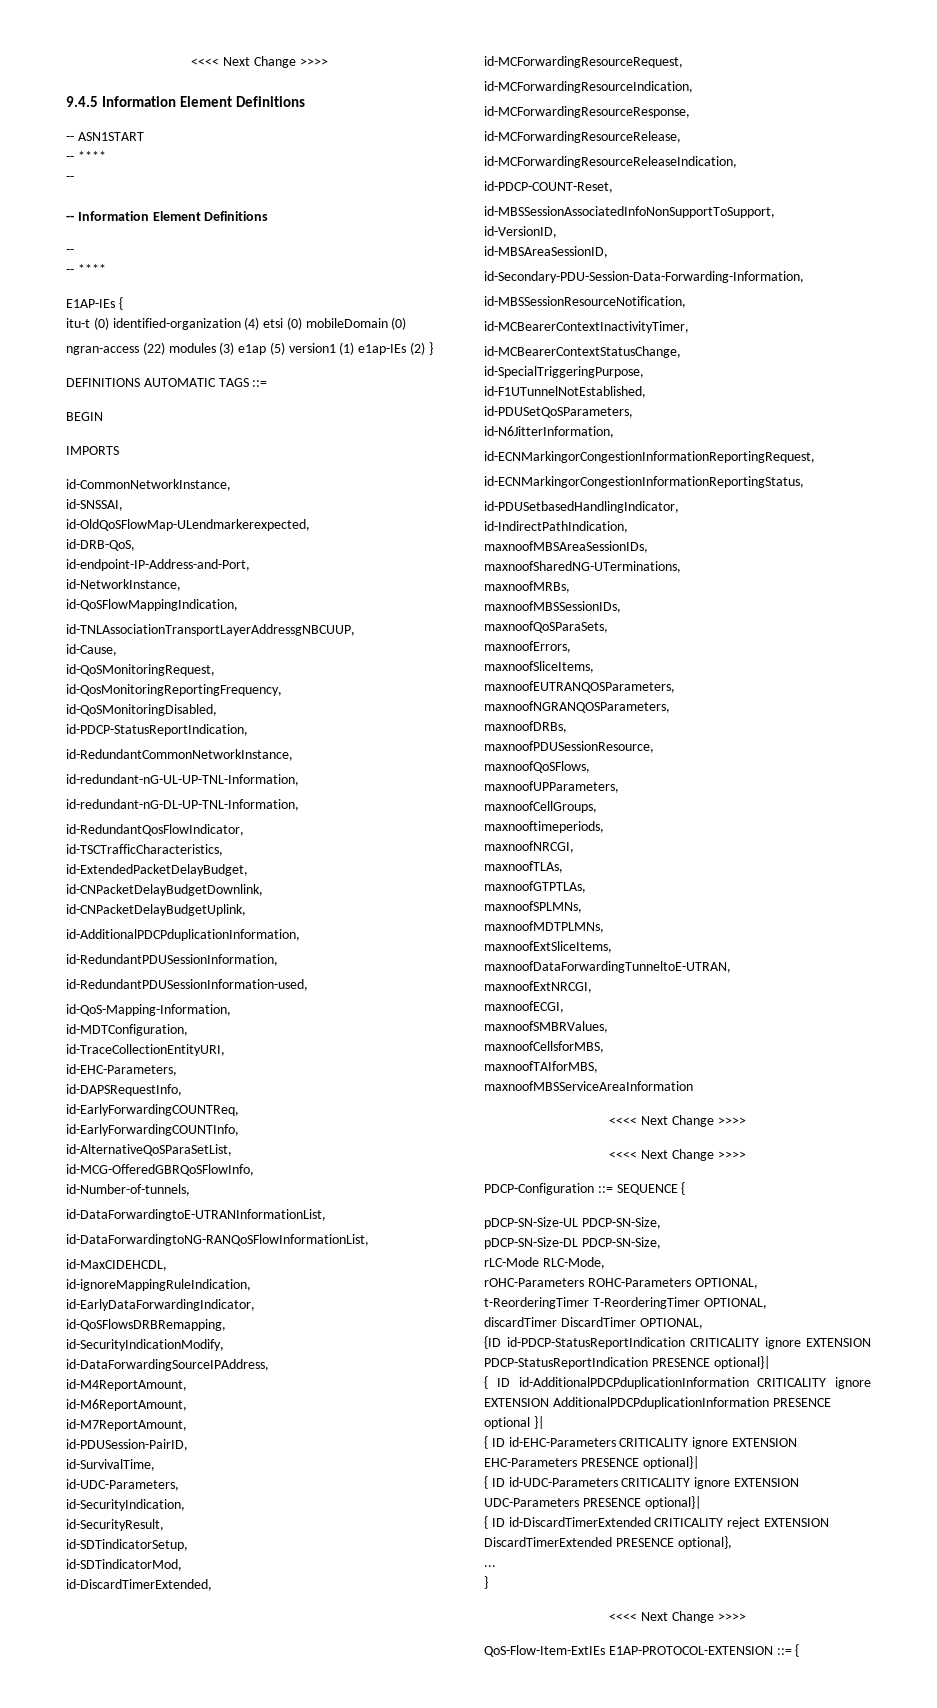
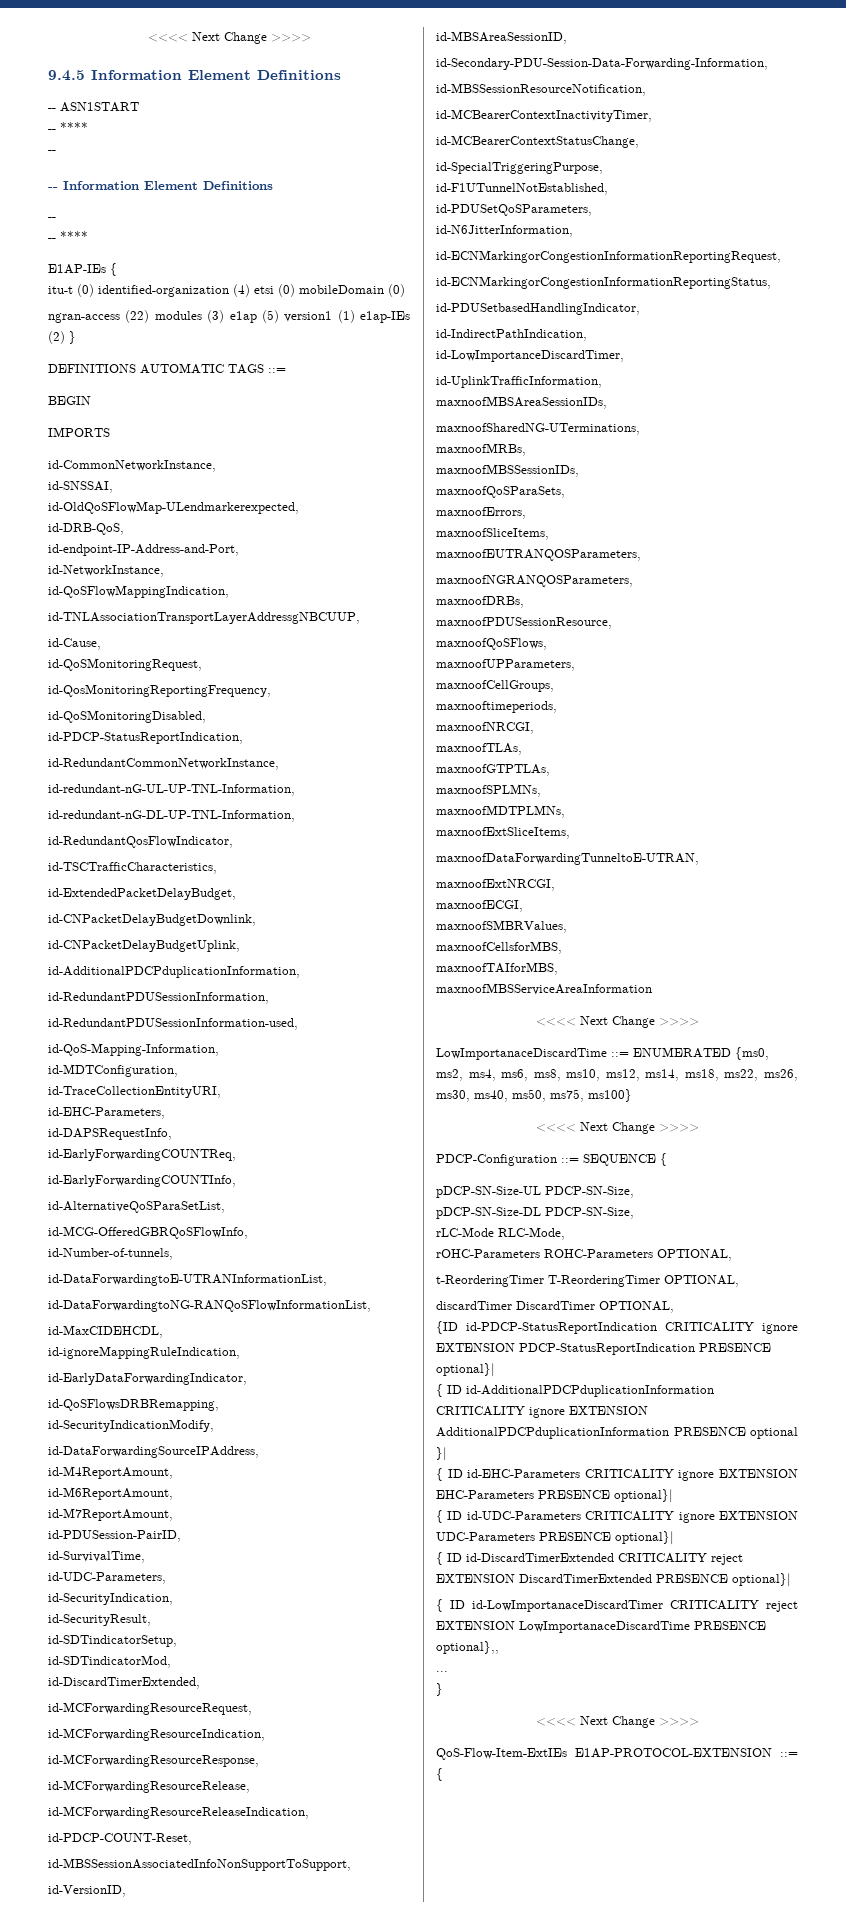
(628, 527) none -> [436,350,624,362] [436,376,602,388] // id-LowImportanceDiscardTimer, // id-UplinkTrafficInformation,
(746, 1121) none -> [436,1047,769,1060] [436,1069,798,1081] [436,1089,632,1102] // LowImportanaceDiscardTime ::= ENUMERATED {ms0, ms2, ms4, ms6, ms8, ms10, ms12, ms14, ms18, ms22, ms26, ms30, ms40, ms50, ms75, ms100}
[677,1536,732,1549] optional}, -> [732,1573,791,1587] [436,1599,798,1612] [436,1621,766,1633] [436,1641,499,1654] optional}| // { ID id-LowImportanaceDiscardTimer CRITICALITY reject EXTENSION LowImportanaceDiscardTime PRESENCE optional},,

